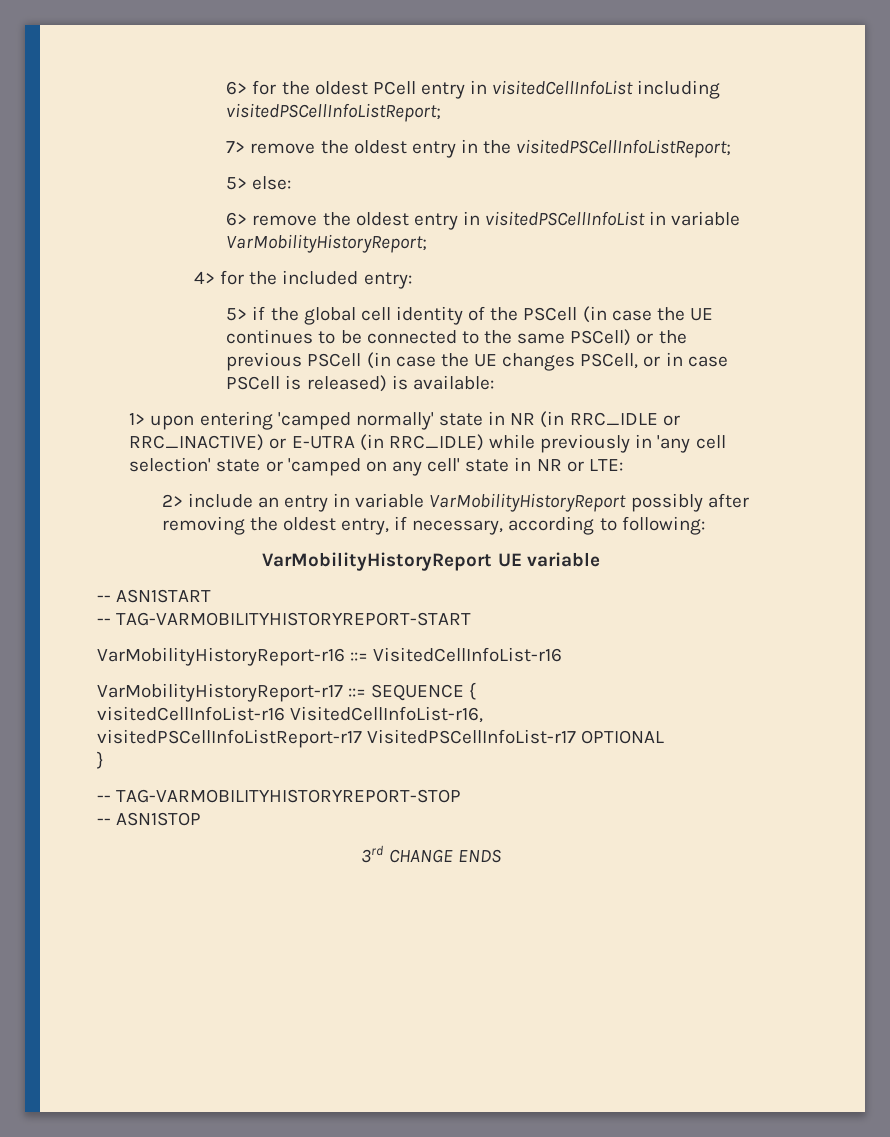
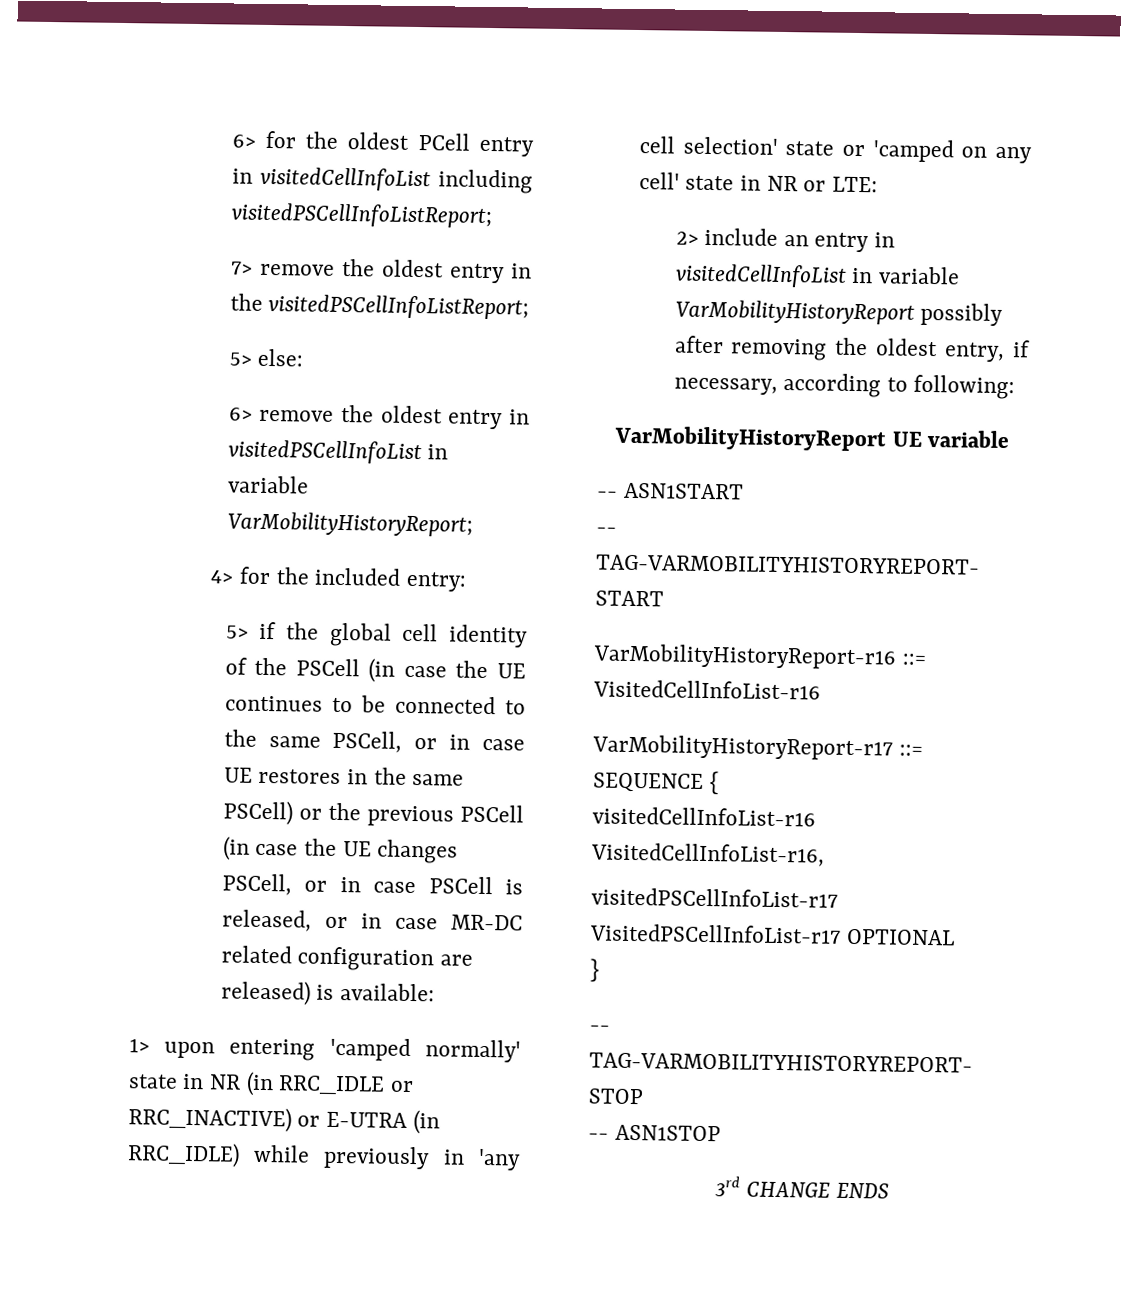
(566, 338) none -> [332,730,525,753] [223,767,465,786] PSCell, or in case UE restores in the same
(302, 382) none -> [221,909,523,932] [220,945,473,972] released, or in case MR-DC related configuration are
(351, 500) none -> [674,263,874,288] visitedCellInfoList in
[97,729,362,748] visitedPSCellInfoListReport-r17 -> [591,887,838,908] visitedPSCellInfoList-r17

